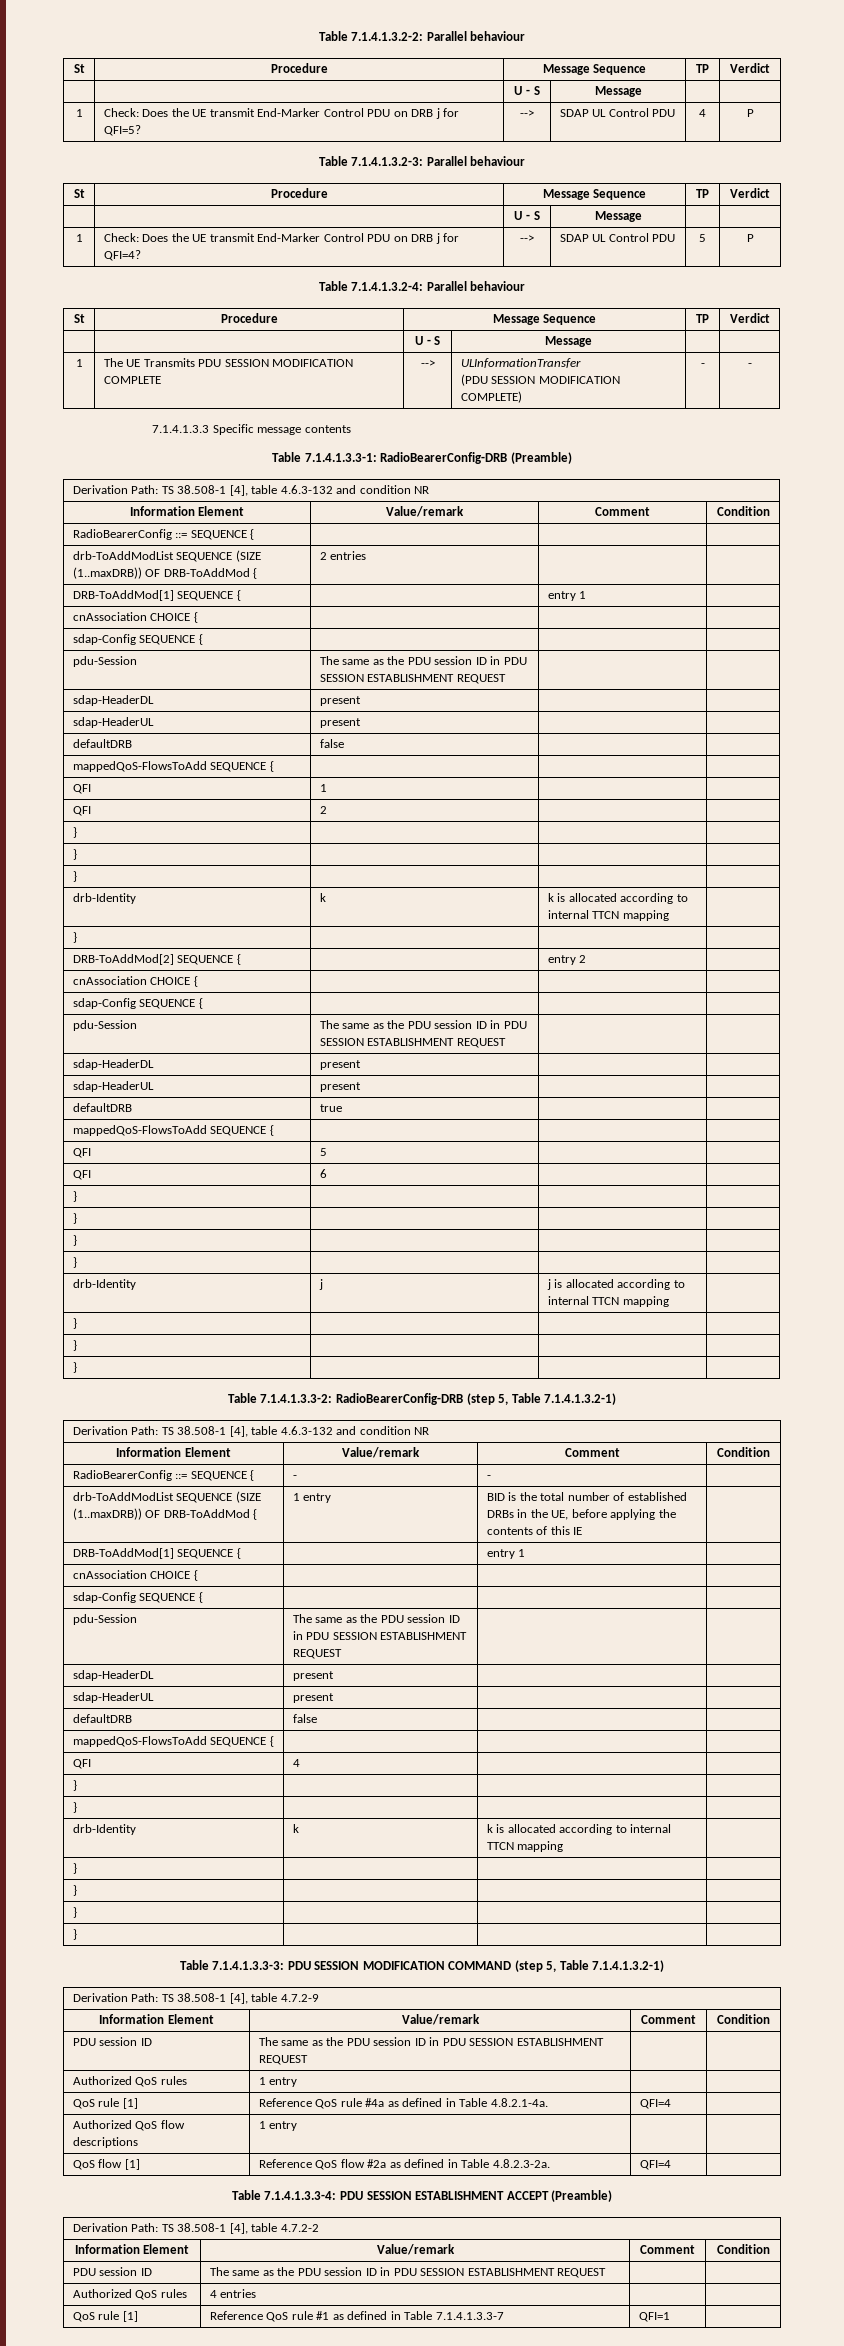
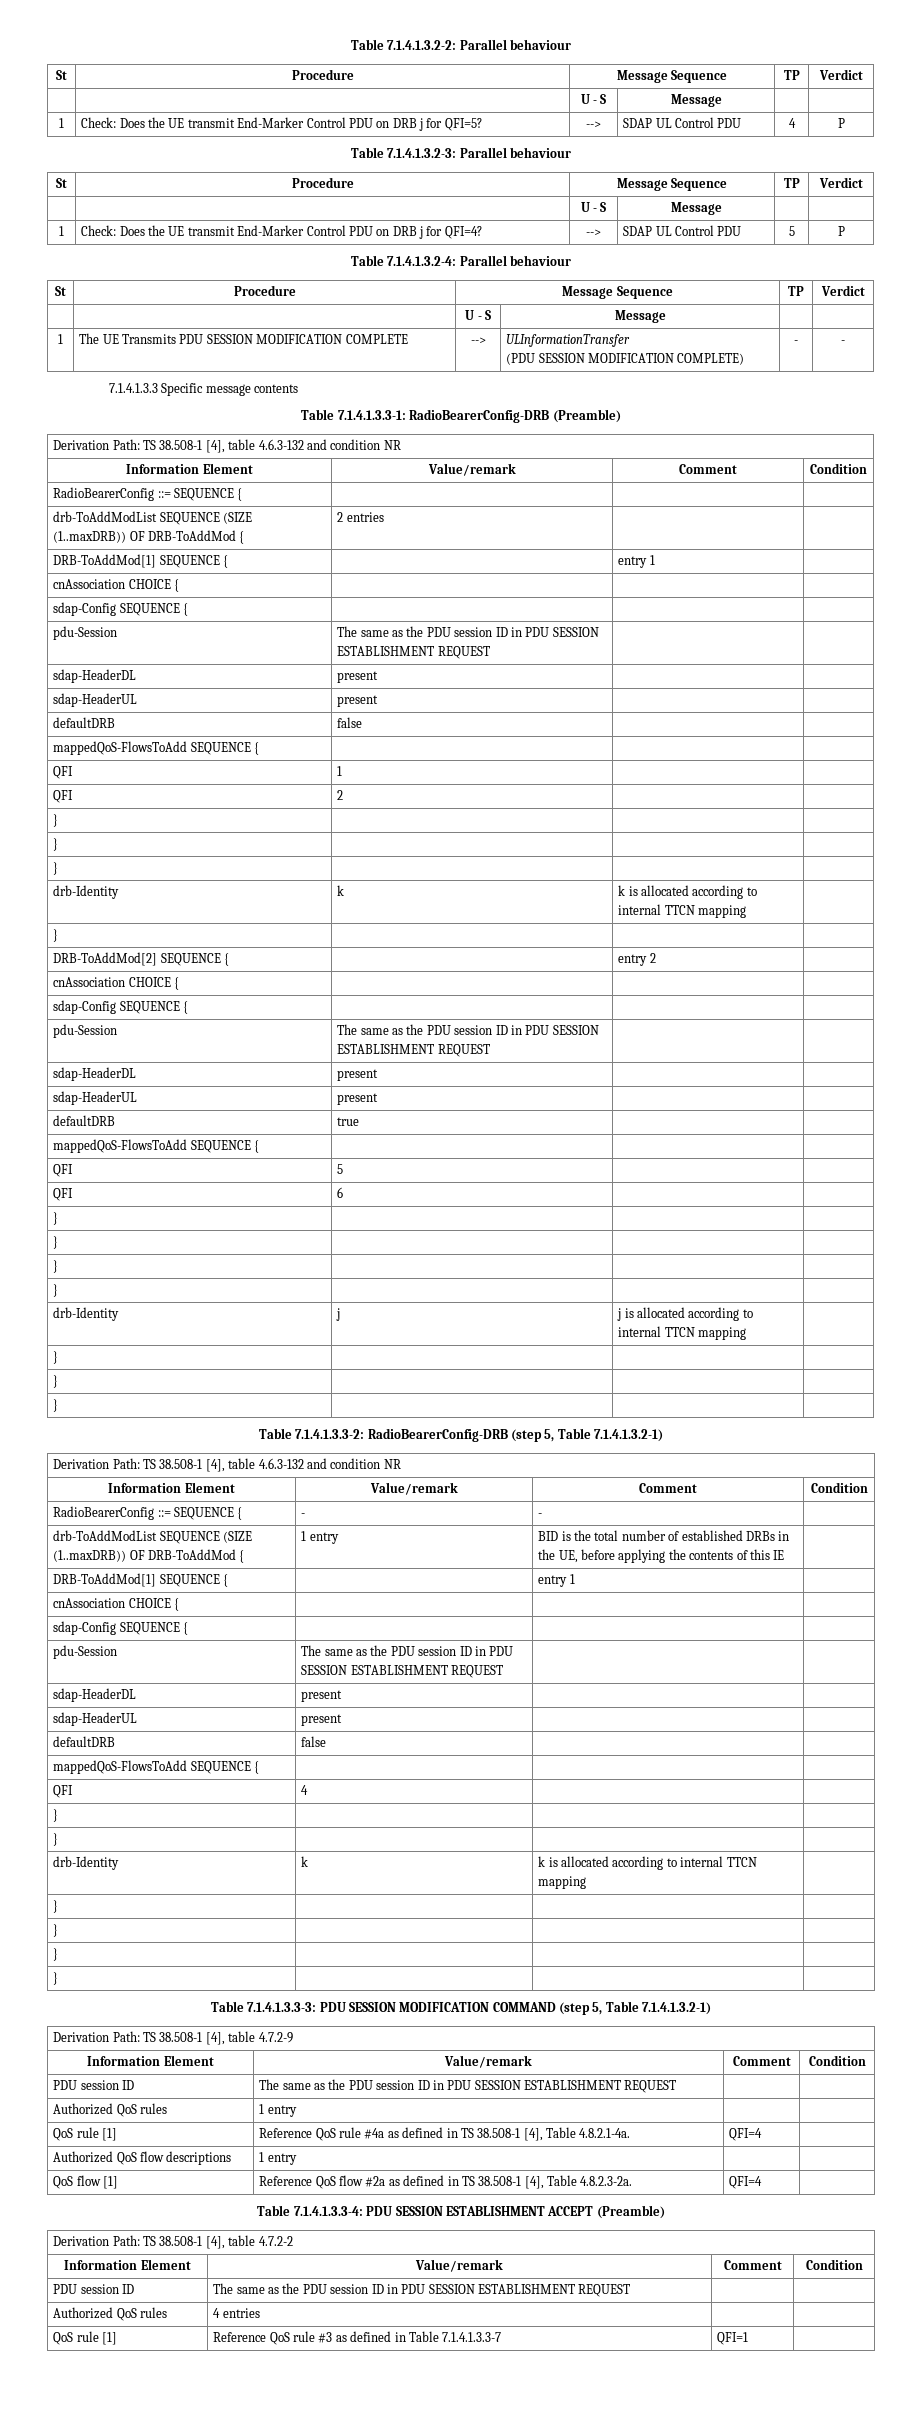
(456, 2102) none -> [460,2128,543,2141] TS 38.508-1 [4],
(458, 2163) none -> [461,2176,544,2189] TS 38.508-1 [4],
[316,2311,330,2320] #1 -> [318,2332,333,2343] #3

